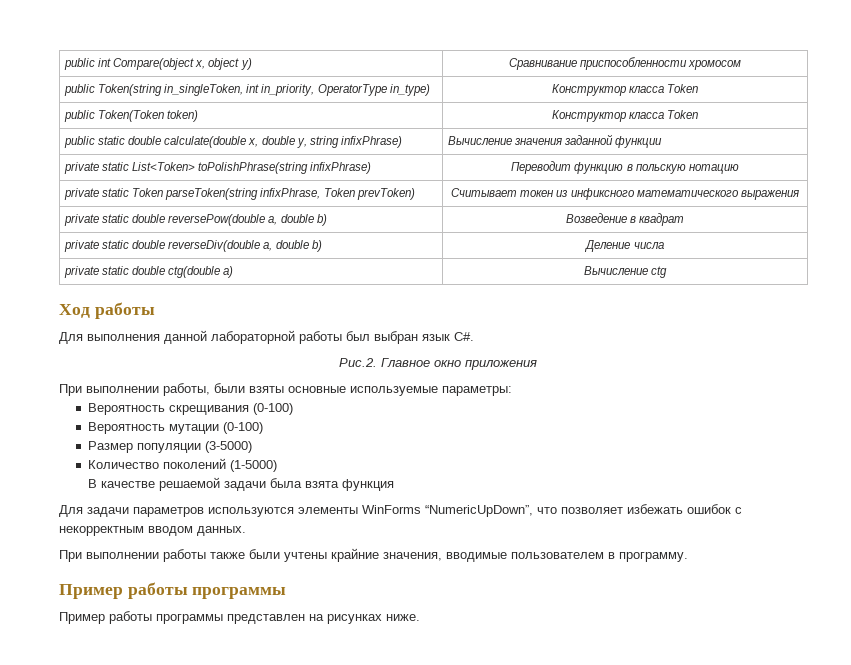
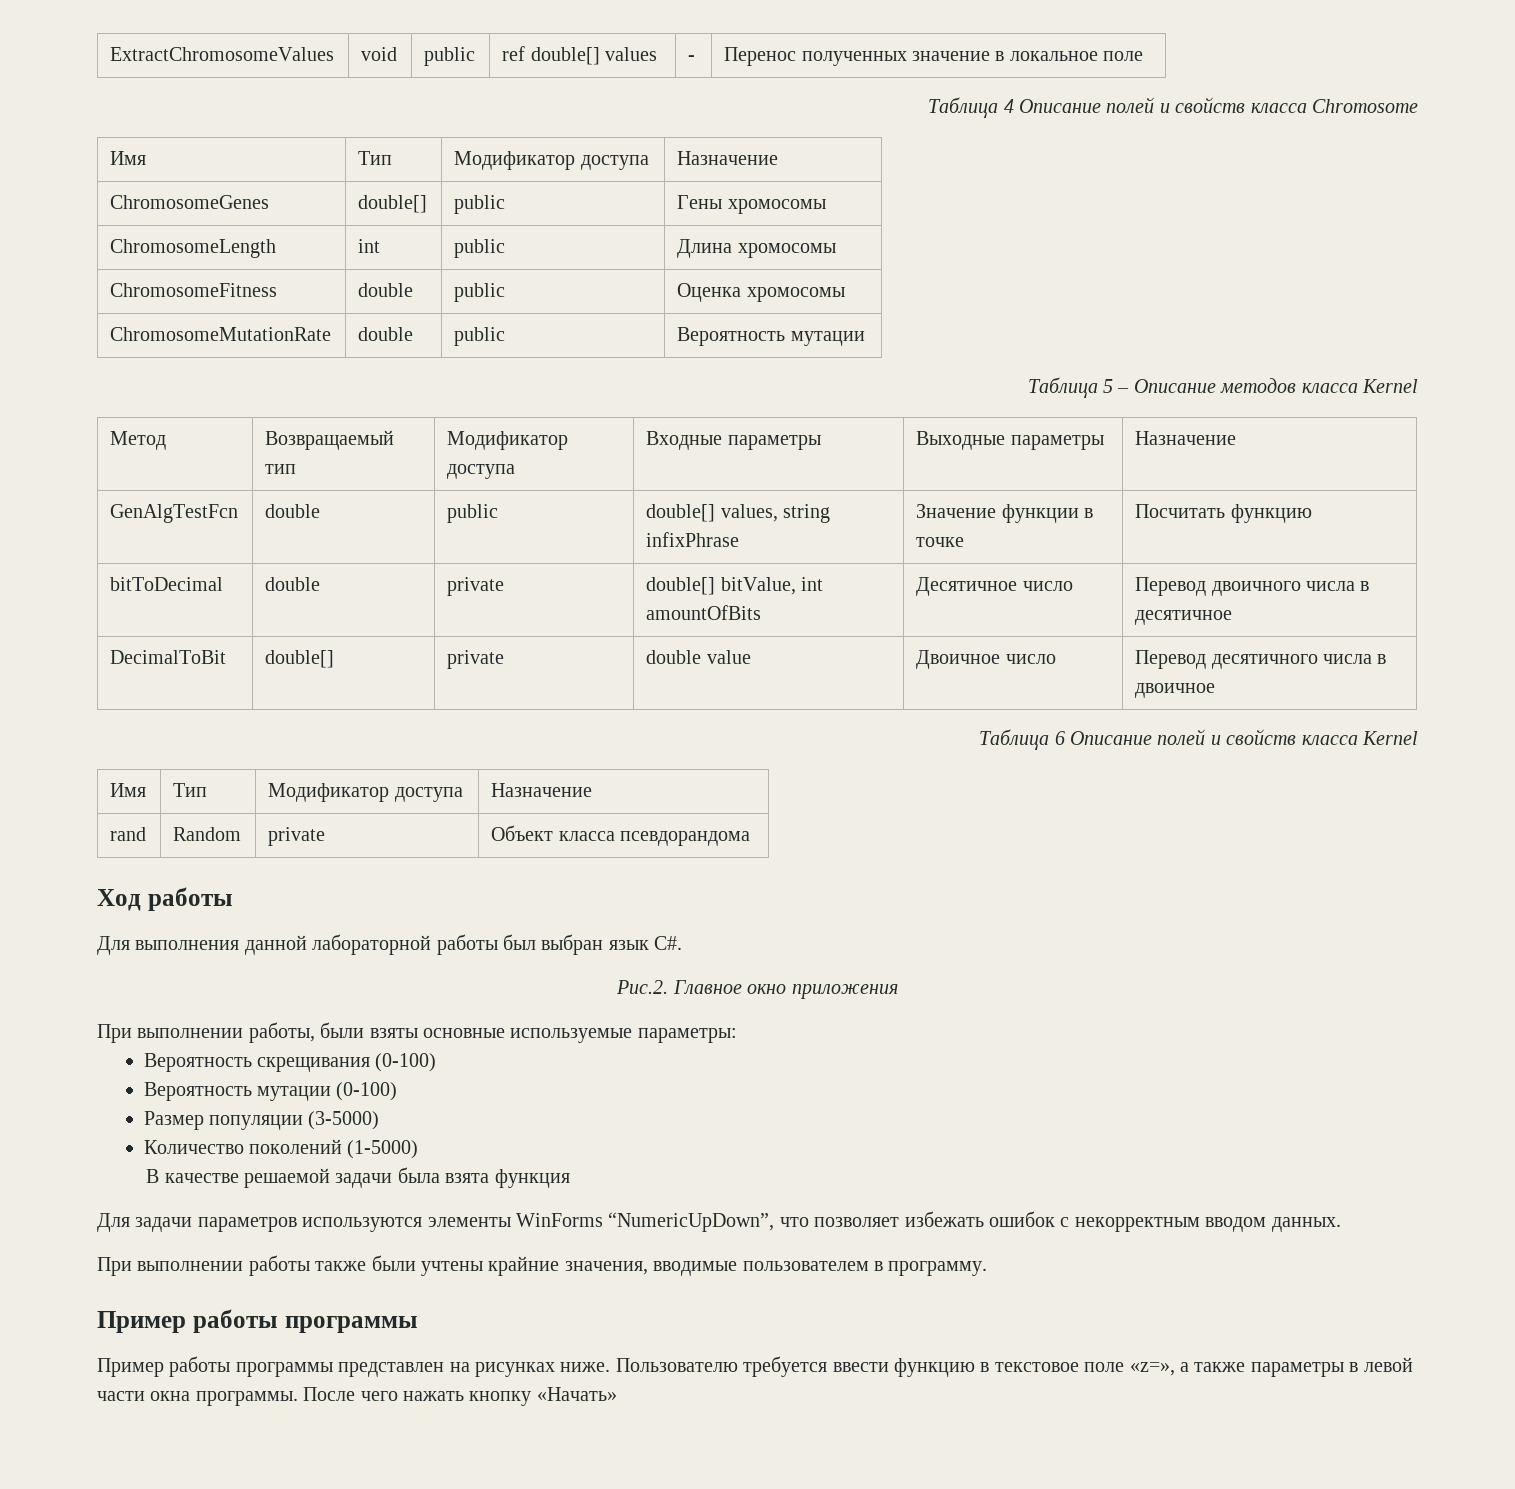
[63,58,252,70] [508,57,742,70] [63,84,430,96] [551,84,699,96] [63,110,199,122] [551,110,699,122] [63,136,402,148] [447,134,663,148] [63,162,372,174] [511,161,739,174] [63,188,415,200] [451,188,799,200] [63,214,327,226] [565,213,685,226] [63,240,322,252] [584,240,664,252] [63,266,234,278] [583,266,668,278] public int Compare(object x, object y) | Сравнивание приспособленности хромосом // public Token(string in_singleToken, int in_priority, OperatorType in_type) | Конструктор класса Token // public Token(Token token) | Конструктор класса Token // public static double calculate(double x, double y, string infixPhrase) | Вычисление значения заданной функции // private static List<Token> toPolishPhrase(string infixPhrase) | Переводит функцию в польскую нотацию // private static Token parseToken(string infixPhrase, Token prevToken) | Считывает токен из инфиксного математического выражения // private static double reversePow(double a, double b) | Возведение в квадрат // private static double reverseDiv(double a, double b) | Деление числа // private static double ctg(double a) | Вычисление ctg -> [110,47,335,61] [361,47,398,61] [424,47,476,66] [502,46,657,65] [688,55,696,61] [724,47,1144,66] [928,97,1419,118] [110,151,147,165] [358,151,393,165] [454,151,649,170] [677,151,779,165] [110,195,270,209] [358,195,428,213] [454,195,506,214] [677,195,826,214] [110,239,277,258] [358,239,381,253] [454,239,506,258] [677,239,836,258] [110,283,278,297] [358,283,414,297] [454,283,506,302] [677,283,845,302] [110,327,332,341] [358,327,414,341] [454,327,506,346] [677,327,865,346] [1027,377,1419,398] [110,431,167,450] [265,430,395,450] [265,464,297,474] [447,431,569,450] [447,464,516,479] [646,431,821,450] [916,431,1104,450] [1135,431,1237,445] [110,504,239,523] [265,504,321,518] [447,504,499,523] [646,504,830,523] [646,532,740,547] [916,504,1093,523] [916,537,965,547] [1135,504,1312,523] [110,577,224,591] [265,577,321,591] [447,577,505,596] [646,577,823,595] [646,605,762,620] [916,577,1073,596] [1135,577,1370,596] [1135,610,1233,625] [110,650,227,664] [265,650,335,668] [447,650,505,669] [646,650,751,664] [916,650,1056,669] [1135,650,1387,669] [1135,683,1216,698] [979,729,1419,750] [110,783,147,797] [173,783,208,797] [268,783,463,802] [491,783,593,797] [110,827,147,841] [173,827,242,841] [268,827,326,846] [491,825,750,846] ExtractChromosomeValues | void | public | ref double[] values | - | Перенос полученных значение в локальное поле // Таблица 4 Описание полей и свойств класса Chromosome // Имя | Тип | Модификатор доступа | Назначение // ChromosomeGenes | double[] | public | Гены хромосомы // ChromosomeLength | int | public | Длина хромосомы // ChromosomeFitness | double | public | Оценка хромосомы // ChromosomeMutationRate | double | public | Вероятность мутации // Таблица 5 – Описание методов класса Kernel // Метод | Возвращаемый тип | Модификатор доступа | Входные параметры | Выходные параметры | Назначение // GenAlgTestFcn | double | public | double[] values, string infixPhrase | Значение функции в точке | Посчитать функцию // bitToDecimal | double | private | double[] bitValue, int amountOfBits | Десятичное число | Перевод двоичного числа в десятичное // DecimalToBit | double[] | private | double value | Двоичное число | Перевод десятичного числа в двоичное // Таблица 6 Описание полей и свойств класса Kernel // Имя | Тип | Модификатор доступа | Назначение // rand | Random | private | Объект класса псевдорандома
(420, 617) none -> [615,1356,1413,1377] [97,1387,617,1406] Пользователю требуется ввести функцию в текстовое поле «z=», а также параметры в левой части окна программы. После чего нажать кнопку «Начать»

